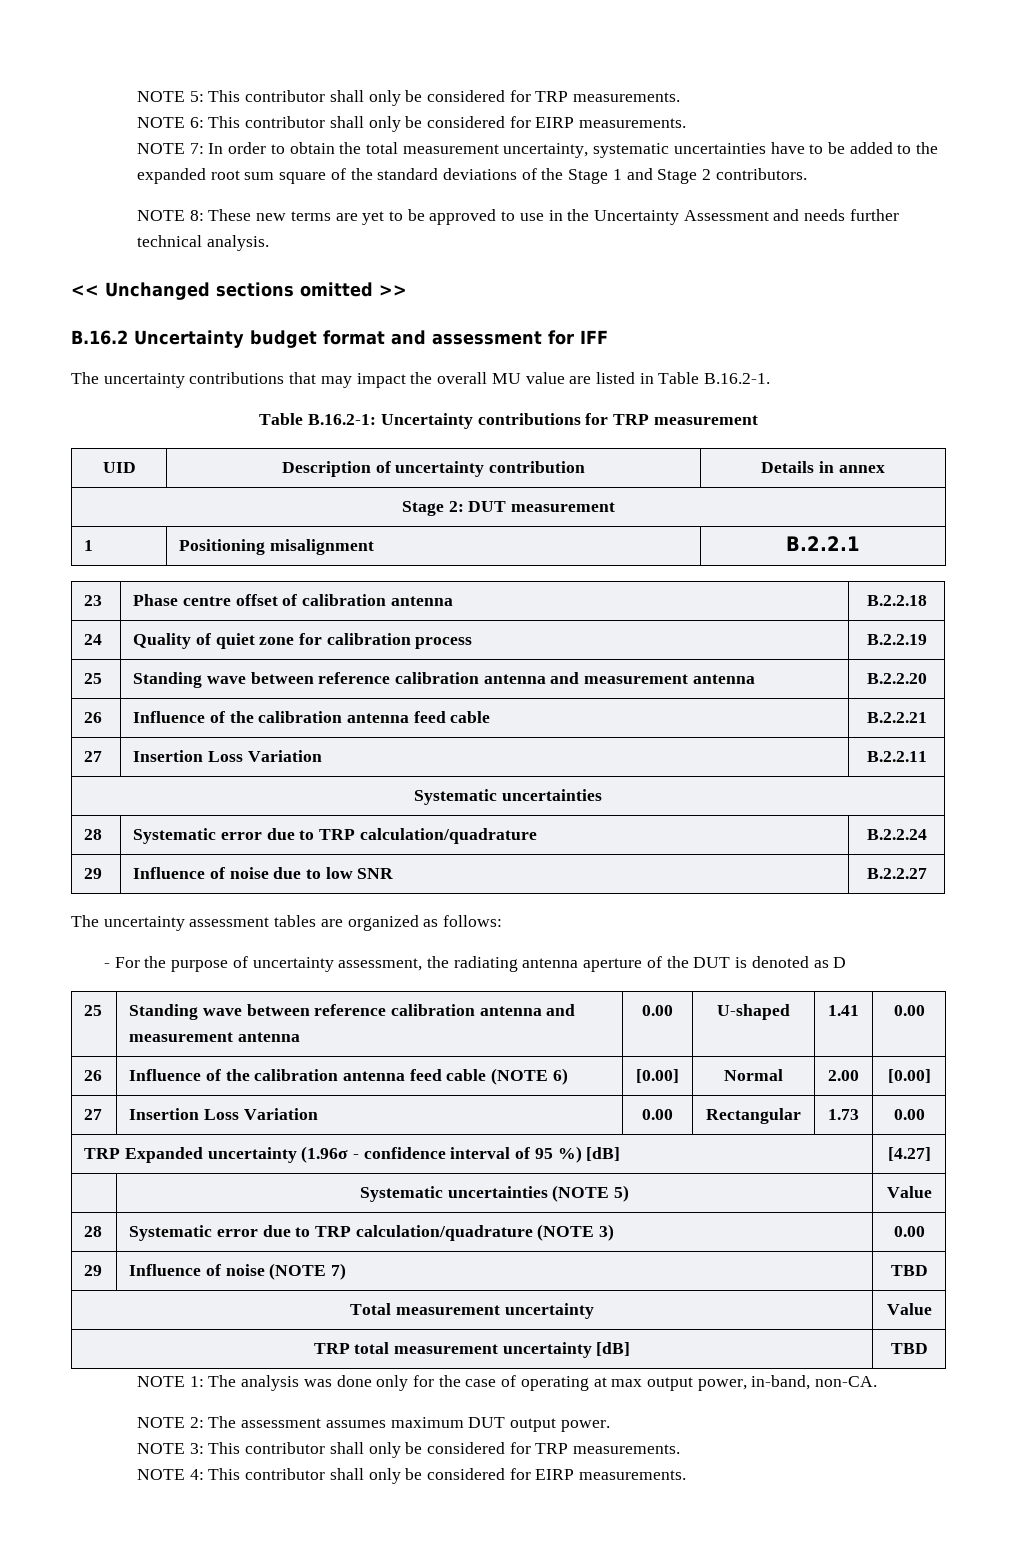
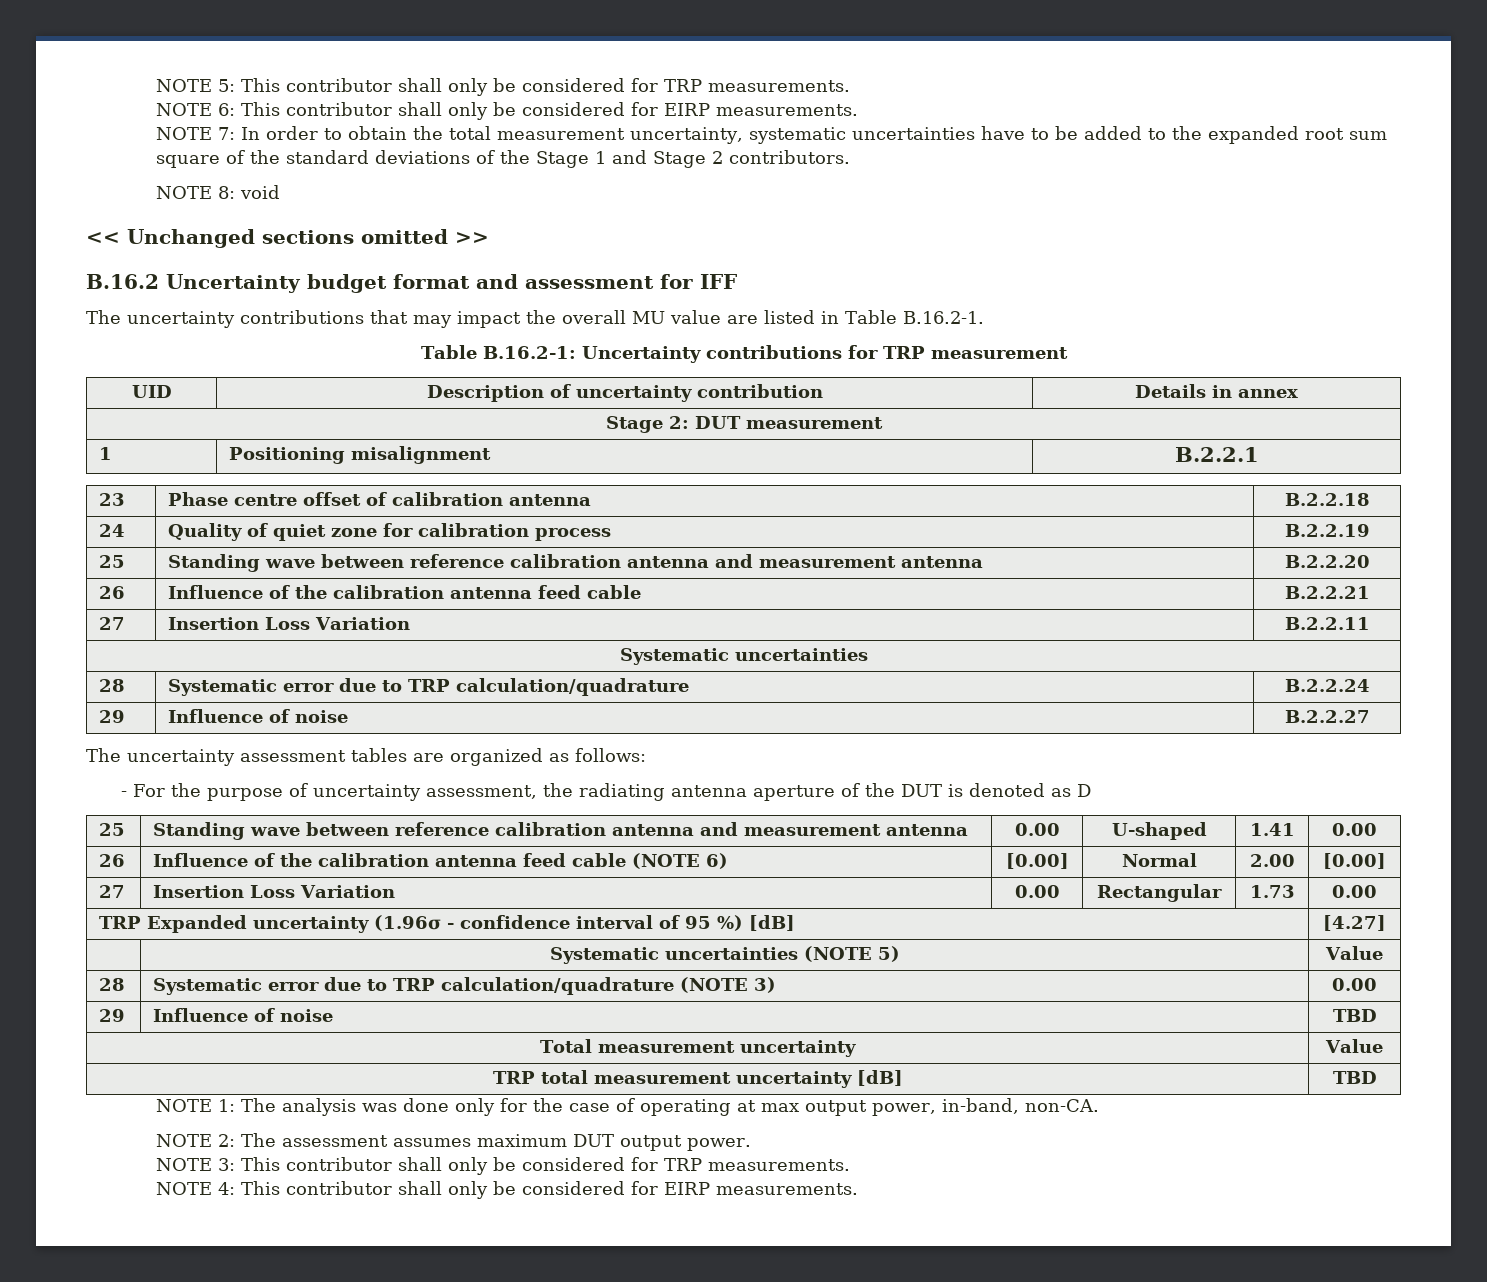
[208,209,899,225] [136,235,269,251] These new terms are yet to be approved to use in the Uncertainty Assessment and needs further technical analysis. -> [239,185,280,199] void
[273,867,394,879] due to low SNR -> (349, 716) none
[269,1263,346,1280] (NOTE 7) -> (334, 1015) none

